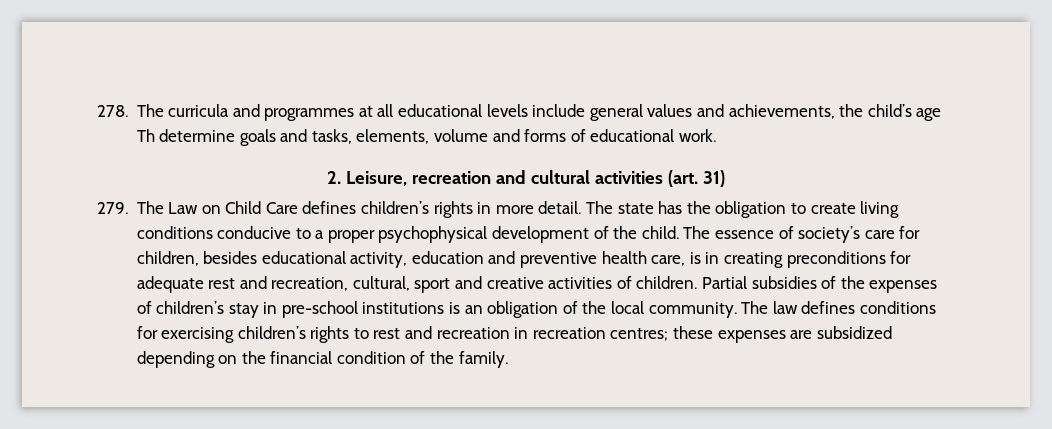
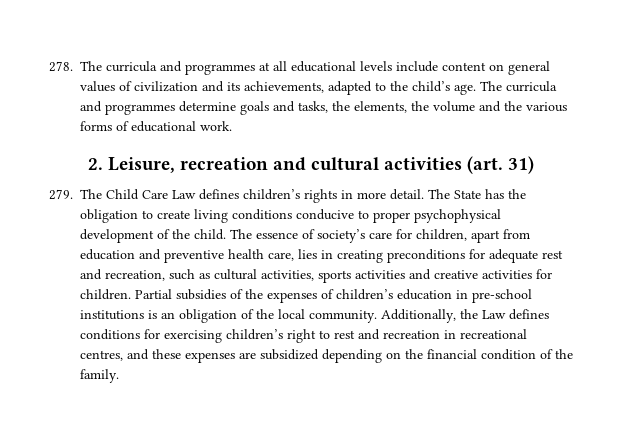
[589,104,942,121] [136,129,520,146] general values and achievements, the child’s age Th determine goals and tasks, elements, volume and -> [442,61,550,75] [80,81,557,95] [80,101,567,115] content on general values of civilization and its achievements, adapted to the child’s age. The curricula and programmes determine goals and tasks, the elements, the volume and the various
[168,202,221,214] Law on -> (102, 194) none
(298, 208) none -> [172,190,196,199] Law
[617,203,654,214] state -> [454,190,481,199] State
[315,230,325,239] a -> (369, 214) none
[203,251,408,268] besides educational activity, -> [471,229,530,243] apart from
[689,252,701,264] is -> [298,249,317,259] lies
[352,276,451,293] cultural, sport -> [169,269,405,283] such as cultural activities, sports activities
[616,276,632,289] of -> [536,269,552,279] for
[228,303,259,318] stay -> [397,289,452,300] education
[741,301,798,314] The law -> [381,309,506,323] Additionally, the Law
[310,326,350,343] rights -> [287,329,316,343] right
[532,327,669,341] recreation centres; -> [460,329,527,339] [80,349,149,361] recreational centres, and

